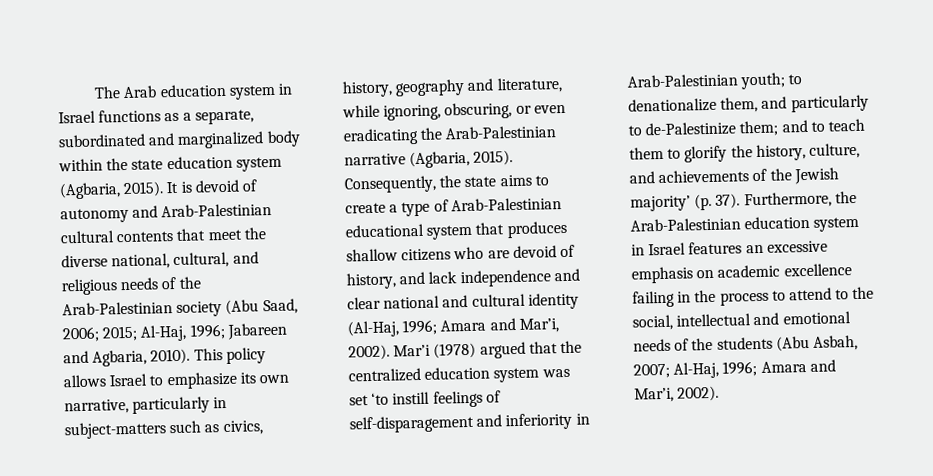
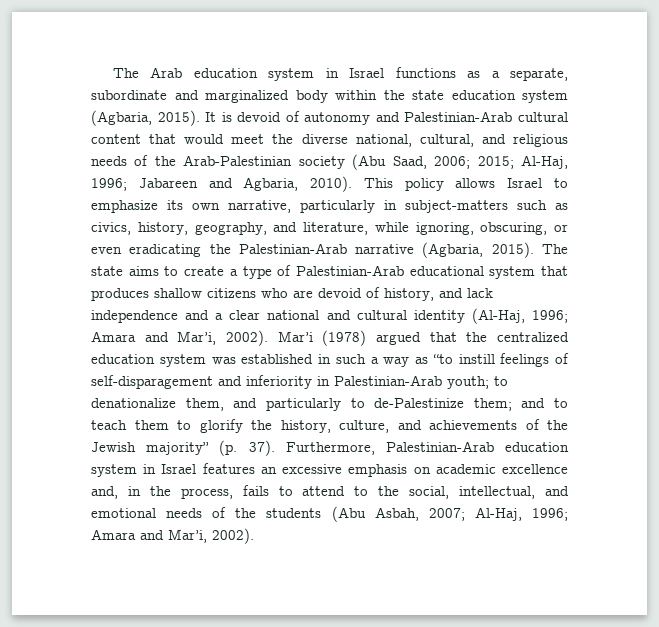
[58,133,146,148] subordinated -> [91,90,167,100] subordinate
[161,202,273,218] [60,228,206,244] Arab-Palestinian cultural contents that -> [404,111,568,122] [91,134,225,144] Palestinian-Arab cultural content that would
[395,79,466,97] geography -> [194,222,267,235] geography,
[445,125,557,140] Arab-Palestinian -> [238,243,347,254] Palestinian-Arab
[344,175,462,194] Consequently, the -> [542,244,568,254] The
[450,197,562,212] Arab-Palestinian -> [295,265,404,276] Palestinian-Arab
(580, 275) none -> [215,313,224,320] a
[349,392,390,406] set ‘to -> [241,354,453,367] established in such a way as “to
[627,73,738,88] Arab-Palestinian -> [334,375,442,386] Palestinian-Arab
[630,195,691,212] majority’ -> [146,442,210,455] majority”
[834,190,857,204] [630,217,741,232] the Arab-Palestinian -> [385,441,494,452] Palestinian-Arab
[632,290,675,308] failing -> [91,486,118,499] and,
[719,291,769,306] process -> [180,485,269,499] process, fails
[676,313,752,327] intellectual -> [459,486,536,499] intellectual,

